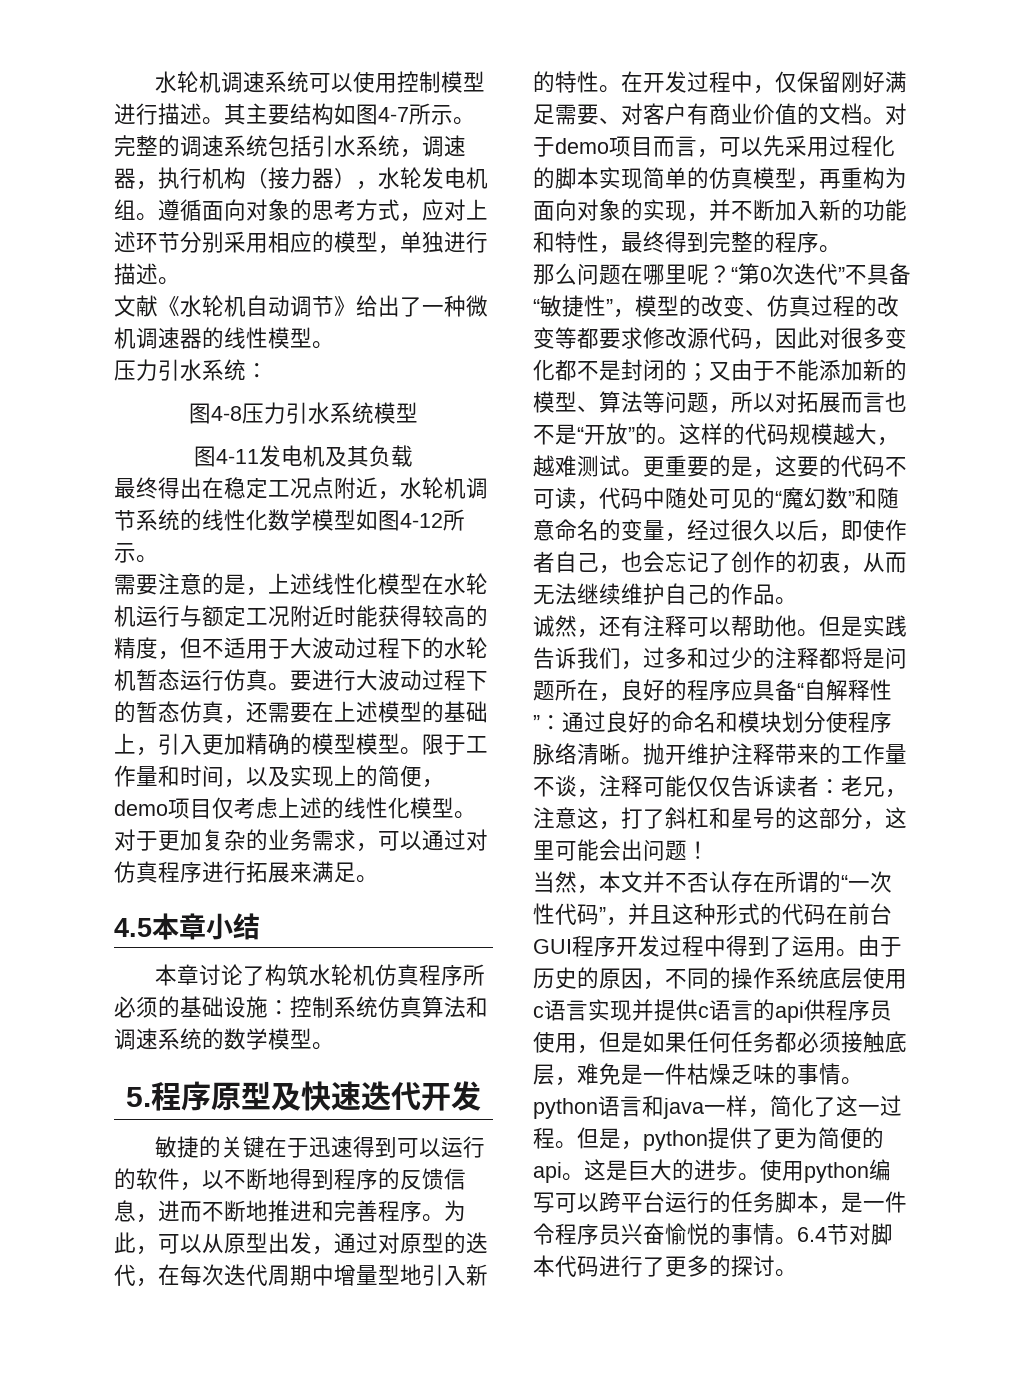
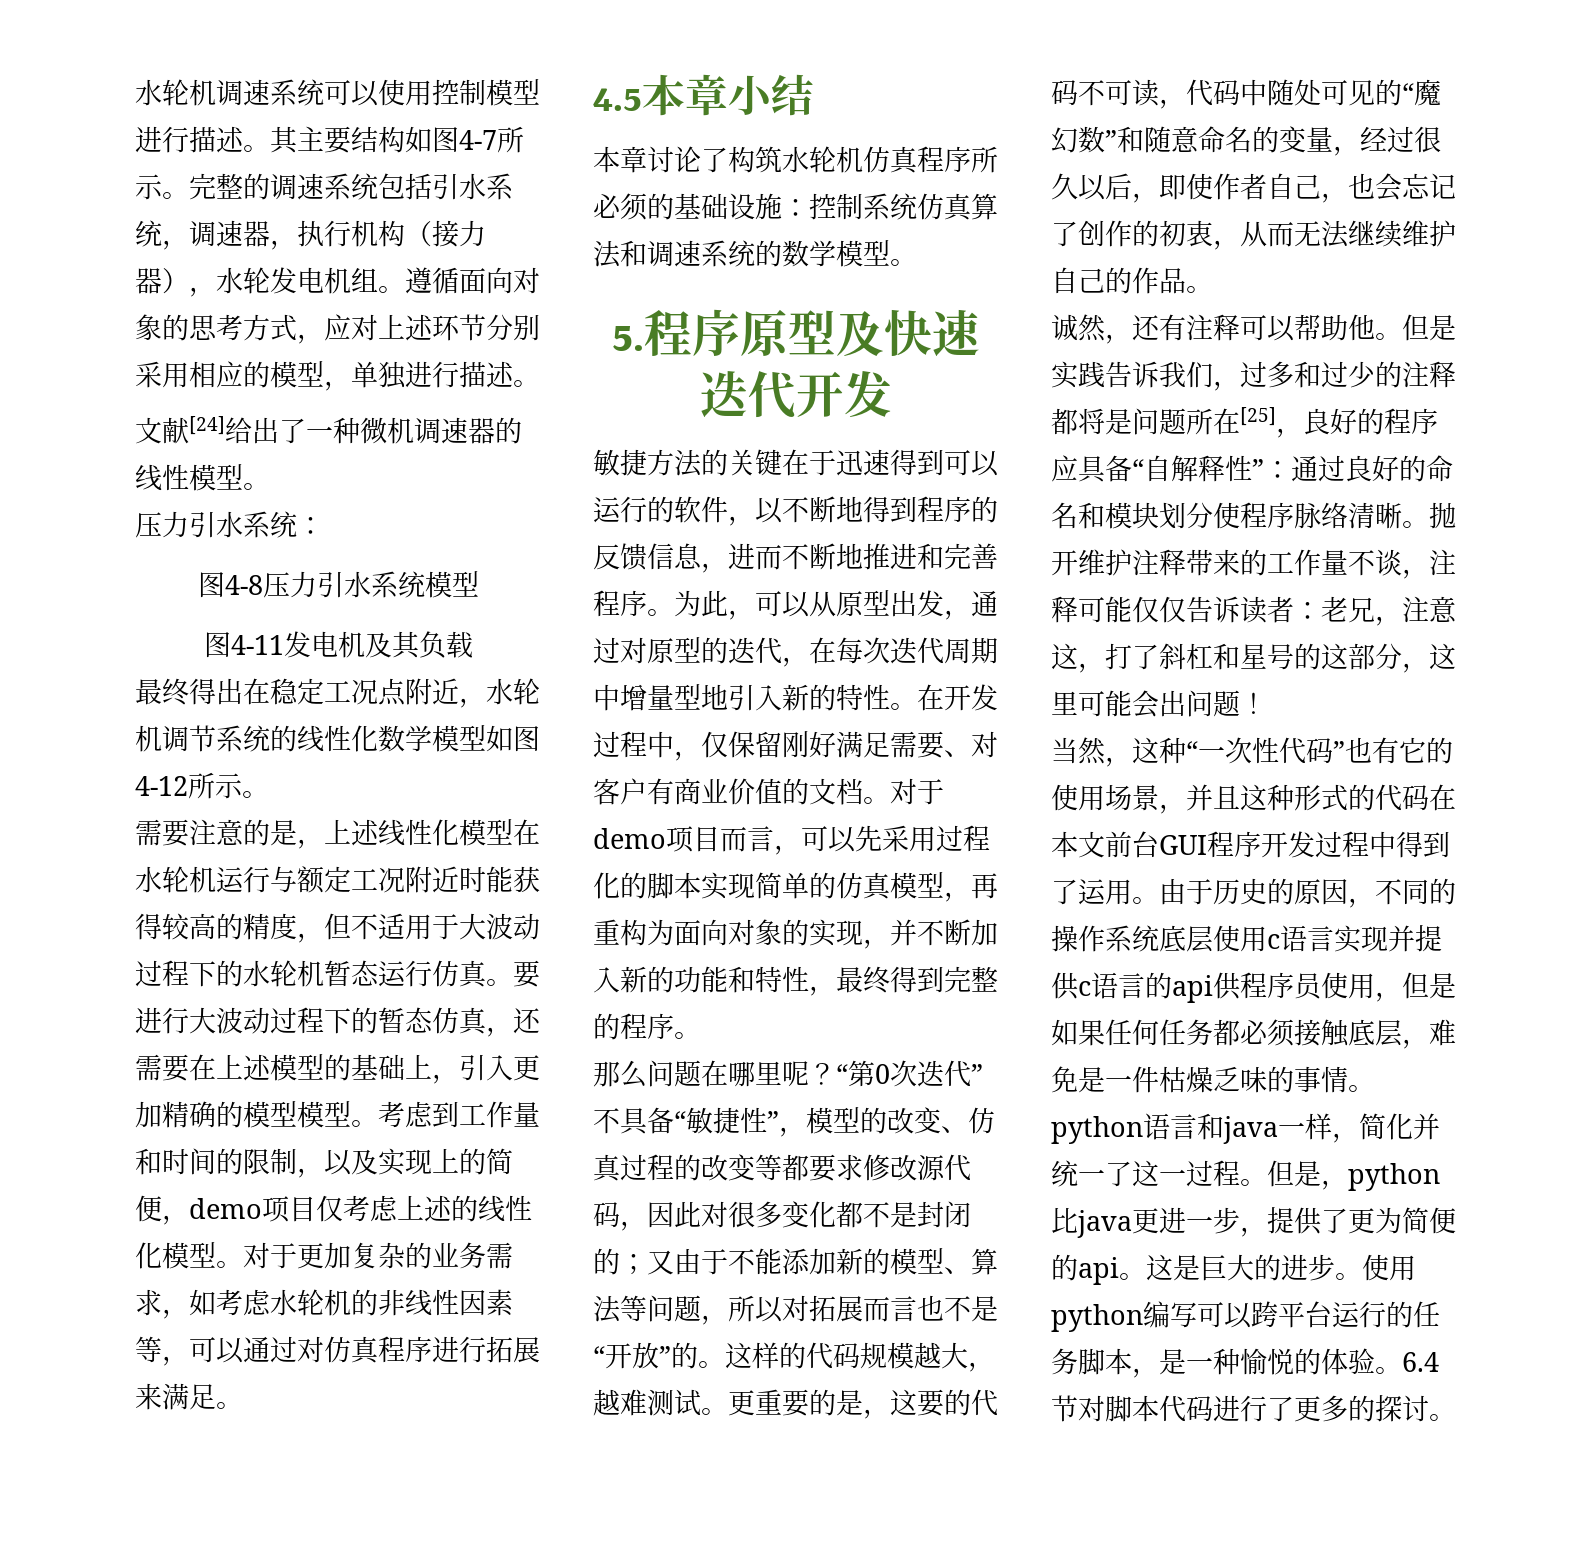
[158,295,356,317] 《水轮机自动调节》 -> [189,416,225,435] [24]
[422,734,466,755] 限于 -> [378,1101,459,1128] 考虑到
(224, 776) none -> [216,1148,297,1175] 的限制
(378, 847) none -> [189,1289,513,1316] [135,1336,189,1366] 如考虑水轮机的非线性因素等，
(199, 1147) none -> [647,449,702,477] 方法
(599, 689) none -> [1240,407,1276,426] [25]
[599,871,841,893] 本文并不否认存在所谓的 -> [1132,737,1186,764] 这种
(606, 914) none -> [1345,737,1453,764] [1051,784,1159,811] 也有它的使用场景
(848, 913) none -> [1051,831,1105,858] 本文
(814, 1106) none -> [1413,1113,1440,1140] [1051,1160,1105,1187] 并统一
(708, 1140) none -> [1051,1207,1267,1238] 比java更进一步，
[885,1191,907,1213] [533,1223,775,1245] 件令程序员兴奋愉悦的事情 -> [1213,1348,1375,1375] 种愉悦的体验

